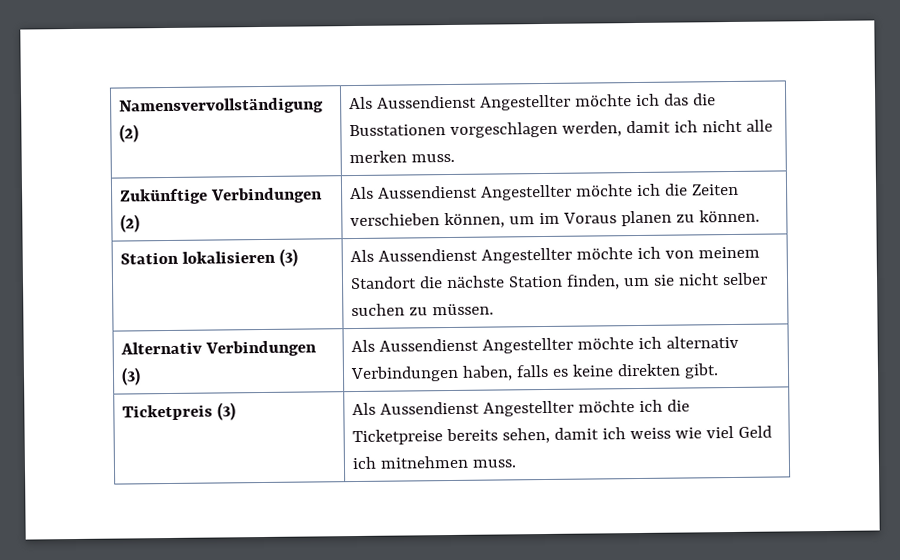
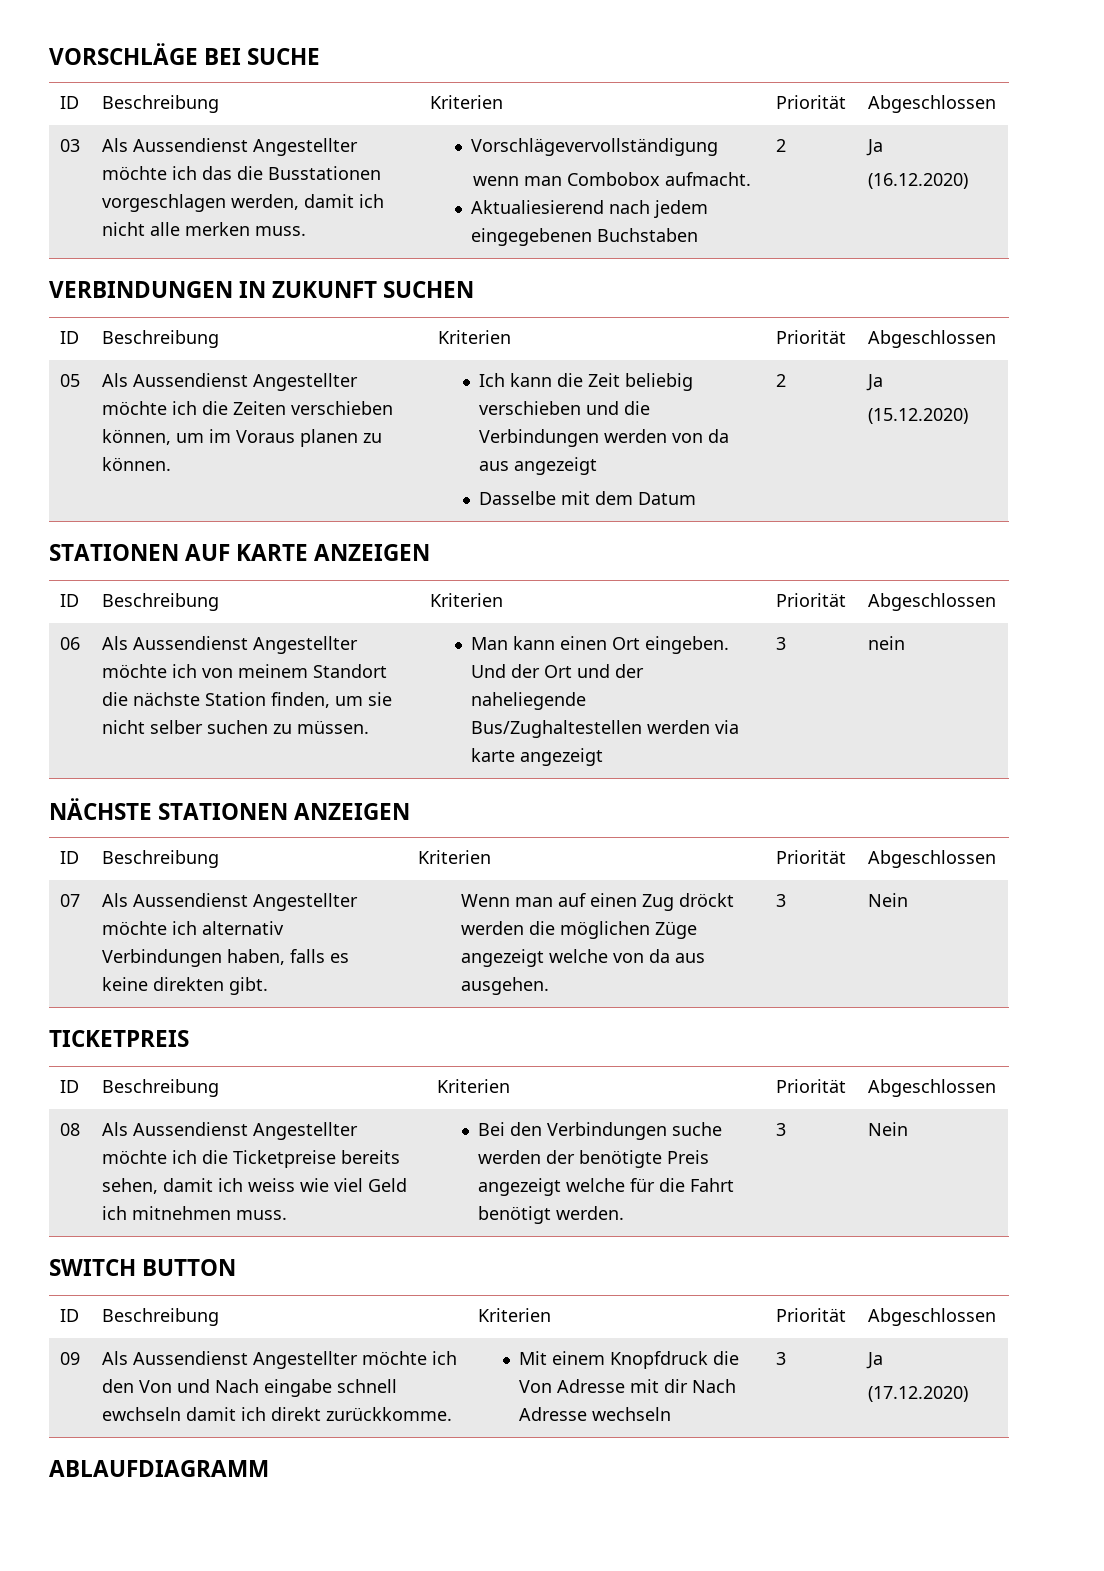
[119,97,325,115] [119,124,140,143] Namensvervollständigung (2) -> [49,43,321,65] [59,96,79,109] [101,95,219,113] [429,95,503,109] [775,95,846,109] [867,95,996,113] [59,139,80,152] VORSCHLÄGE BEI SUCHE // ID | Beschreibung | Kriterien | Priorität | Abgeschlossen // 03
[120,187,324,205] [120,214,141,233] // Zukünftige Verbindungen (2) -> [471,138,719,156] [472,172,751,186] [471,200,709,218] [471,228,699,246] [775,139,786,152] [865,139,883,156] [867,173,968,189] [49,281,475,298] [59,331,79,344] [101,330,219,348] [437,330,511,344] [775,330,846,344] [867,330,996,348] [59,374,80,387] | Vorschlägevervollständigung // wenn man Combobox aufmacht. // Aktualiesierend nach jedem eingegebenen Buchstaben | 2 | Ja // (16.12.2020) // VERBINDUNGEN IN ZUKUNFT SUCHEN // ID | Beschreibung | Kriterien | Priorität | Abgeschlossen // 05
[120,248,299,267] // Station lokalisieren (3) -> [479,373,694,391] [479,401,651,415] [479,429,730,447] [479,457,598,475] [479,491,697,505] [775,374,786,387] [865,374,883,391] [867,408,968,424] [49,544,431,561] [59,594,79,607] [101,593,219,611] [429,593,503,607] [775,593,846,607] [867,593,996,611] [59,637,80,650] | Ich kann die Zeit beliebig verschieben und die Verbindungen werden von da aus angezeigt // Dasselbe mit dem Datum | 2 | Ja // (15.12.2020) // STATIONEN AUF KARTE ANZEIGEN // ID | Beschreibung | Kriterien | Priorität | Abgeschlossen // 06
[120,340,318,357] [121,367,142,386] // Alternativ Verbindungen (3) -> [471,636,730,654] [471,664,645,678] [471,692,587,710] [471,720,740,738] [471,748,604,766] [775,637,786,650] [867,636,905,650] [49,798,411,820] [59,851,79,864] [101,850,219,868] [417,850,491,864] [775,850,846,864] [867,850,996,868] [59,894,80,907] | Man kann einen Ort eingeben. Und der Ort und der naheliegende Bus/Zughaltestellen werden via karte angezeigt | 3 | nein // NÄCHSTE STATIONEN ANZEIGEN // ID | Beschreibung | Kriterien | Priorität | Abgeschlossen // 07
[122,402,237,421] // Ticketpreis (3) -> [460,893,734,911] [460,921,697,939] [460,949,705,967] [460,977,549,995] [775,894,786,907] [867,893,908,907] [49,1030,189,1047] [59,1080,79,1093] [101,1079,219,1097] [436,1079,510,1093] [775,1079,846,1093] [867,1079,996,1097] [59,1123,80,1136] | Wenn man auf einen Zug dröckt werden die möglichen Züge angezeigt welche von da aus ausgehen. | 3 | Nein // TICKETPREIS // ID | Beschreibung | Kriterien | Priorität | Abgeschlossen // 08
(517, 463) none -> [478,1122,723,1140] [478,1150,710,1168] [478,1178,735,1196] [478,1206,625,1224] [775,1123,786,1136] [867,1122,908,1136] [49,1259,237,1276] [59,1309,79,1322] [101,1308,219,1326] [477,1308,551,1322] [775,1308,846,1322] [867,1308,996,1326] [59,1352,80,1365] [101,1351,457,1369] [101,1379,397,1397] [101,1407,452,1421] [519,1351,740,1369] [519,1379,737,1393] [519,1407,672,1421] [775,1352,786,1365] [865,1352,883,1369] [867,1386,968,1402] [49,1460,269,1477] | Bei den Verbindungen suche werden der benötigte Preis angezeigt welche für die Fahrt benötigt werden. | 3 | Nein // SWITCH BUTTON // ID | Beschreibung | Kriterien | Priorität | Abgeschlossen // 09 | Als Aussendienst Angestellter möchte ich den Von und Nach eingabe schnell ewchseln damit ich direkt zurückkomme. | Mit einem Knopfdruck die Von Adresse mit dir Nach Adresse wechseln | 3 | Ja // (17.12.2020) // ABLAUFDIAGRAMM

